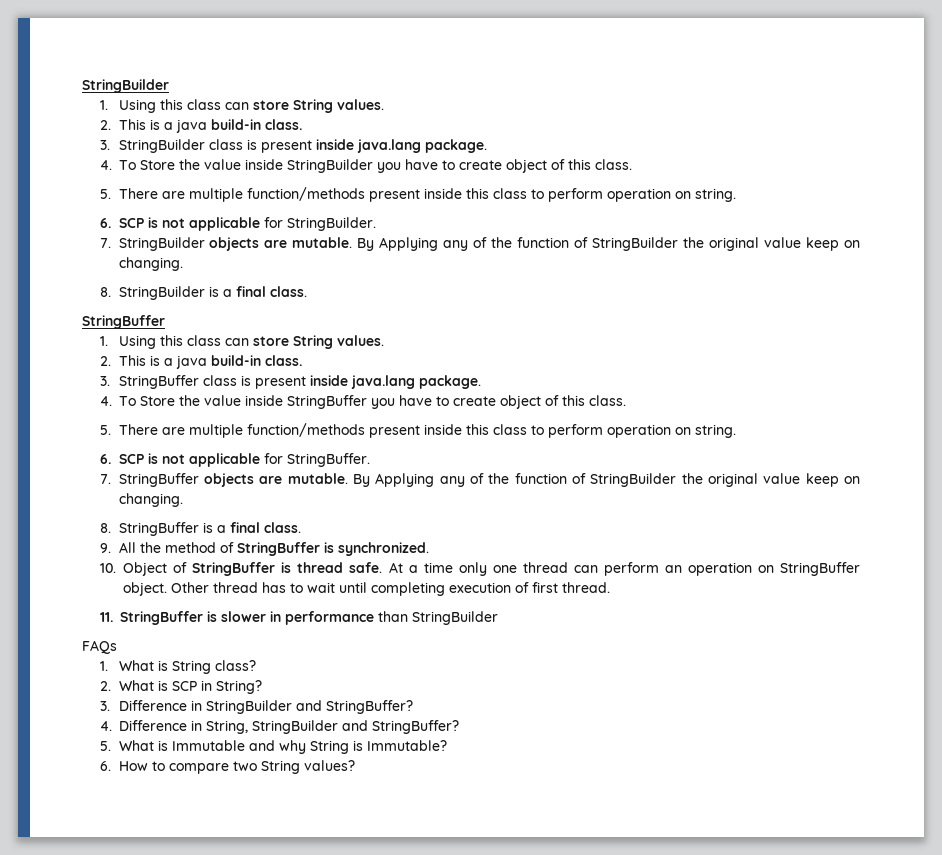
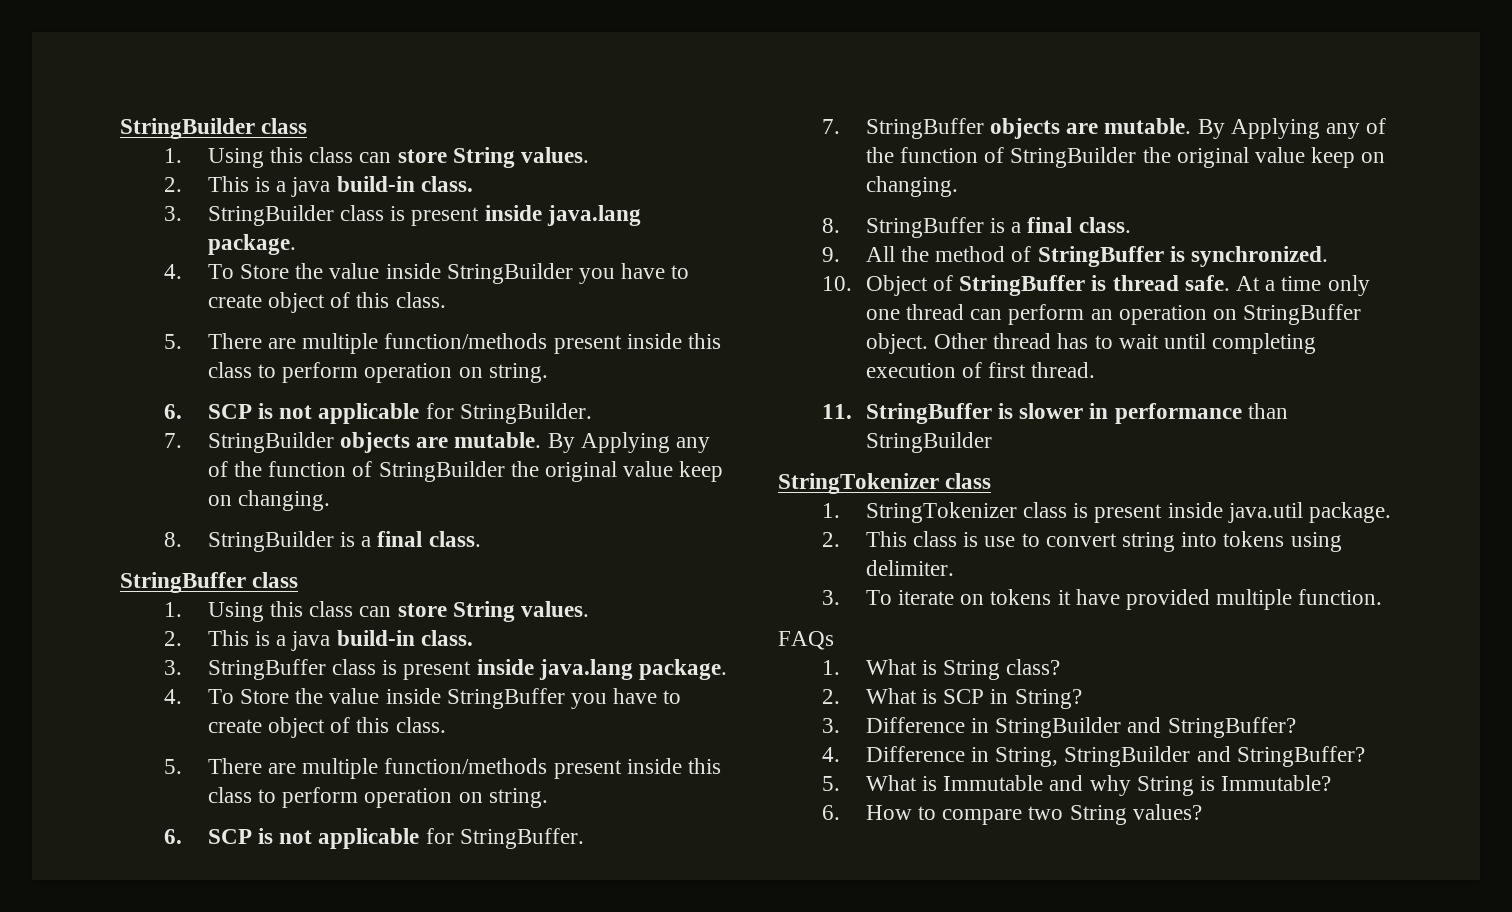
[82,79,169,93] StringBuilder -> [120,118,308,139] StringBuilder class
(165, 322) none -> [252,572,299,588] class
(499, 618) none -> [778,473,992,494] [821,502,1391,523] [821,531,1342,552] [865,560,954,576] [821,589,1383,610] // StringTokenizer class // 1. StringTokenizer class is present inside java.util package. // 2. This class is use to convert string into tokens using delimiter. // 3. To iterate on tokens it have provided multiple function.

